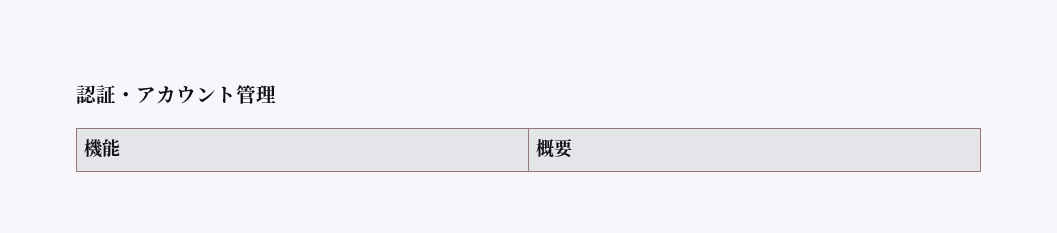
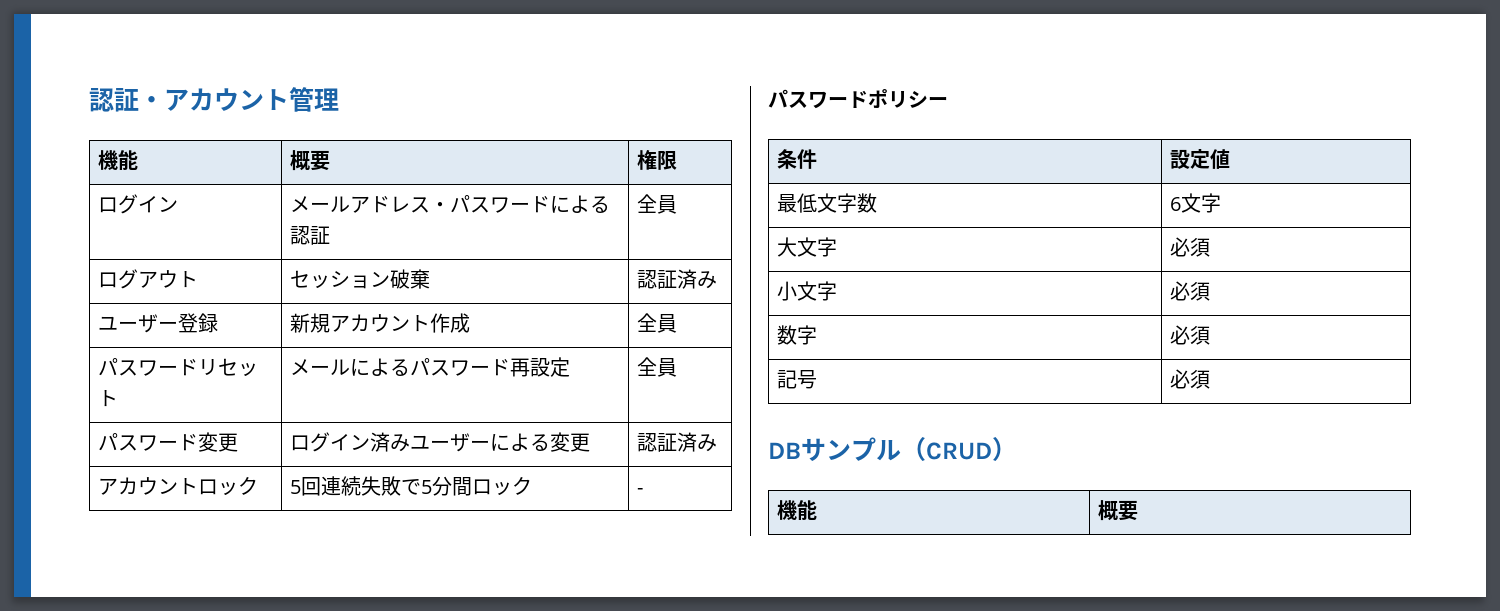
(276, 94) none -> [98,150,139,170] [290,150,331,171] [637,150,678,170] [98,194,179,214] [290,195,611,213] [290,226,331,245] [637,194,678,214] [98,269,199,289] [290,269,431,289] [637,269,718,289] [98,313,219,333] [290,313,471,333] [637,313,678,333] [98,358,259,377] [98,390,119,407] [290,357,571,377] [637,357,678,377] [98,432,239,452] [290,432,591,452] [637,432,718,452] [98,476,259,496] [290,476,533,496] [637,488,644,494] [768,89,948,109] [777,149,818,169] [1170,149,1231,169] [777,193,878,213] [1170,193,1222,213] [777,237,838,257] [1170,237,1211,257] [777,281,838,301] [1170,281,1211,301] [777,325,818,345] [1170,325,1211,345] [777,370,818,389] [1170,369,1211,389] [768,437,1017,462] // 機能 | 概要 | 権限 // ログイン | メールアドレス・パスワードによる認証 | 全員 // ログアウト | セッション破棄 | 認証済み // ユーザー登録 | 新規アカウント作成 | 全員 // パスワードリセット | メールによるパスワード再設定 | 全員 // パスワード変更 | ログイン済みユーザーによる変更 | 認証済み // アカウントロック | 5回連続失敗で5分間ロック | - // パスワードポリシー // 条件 | 設定値 // 最低文字数 | 6文字 // 大文字 | 必須 // 小文字 | 必須 // 数字 | 必須 // 記号 | 必須 // DBサンプル（CRUD）

